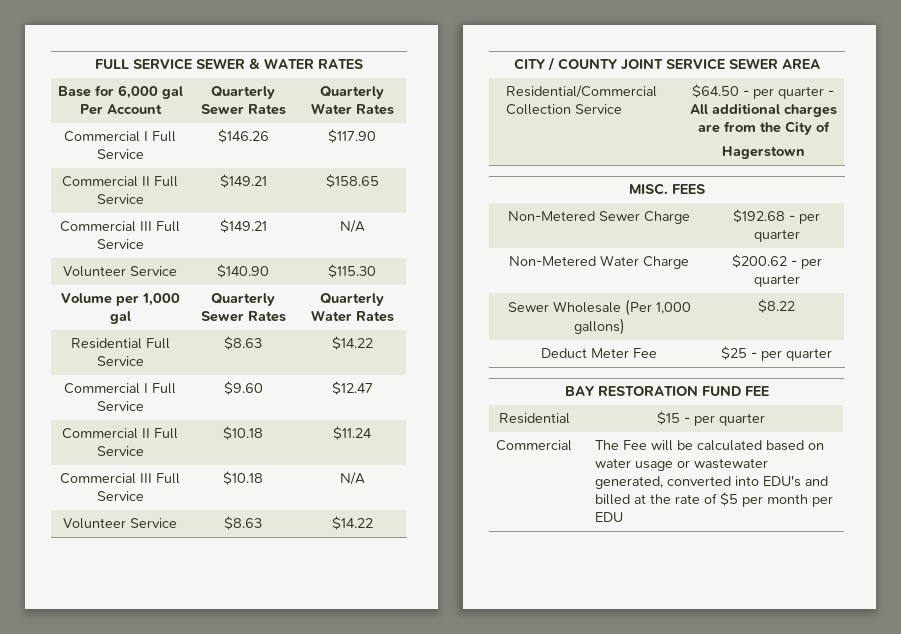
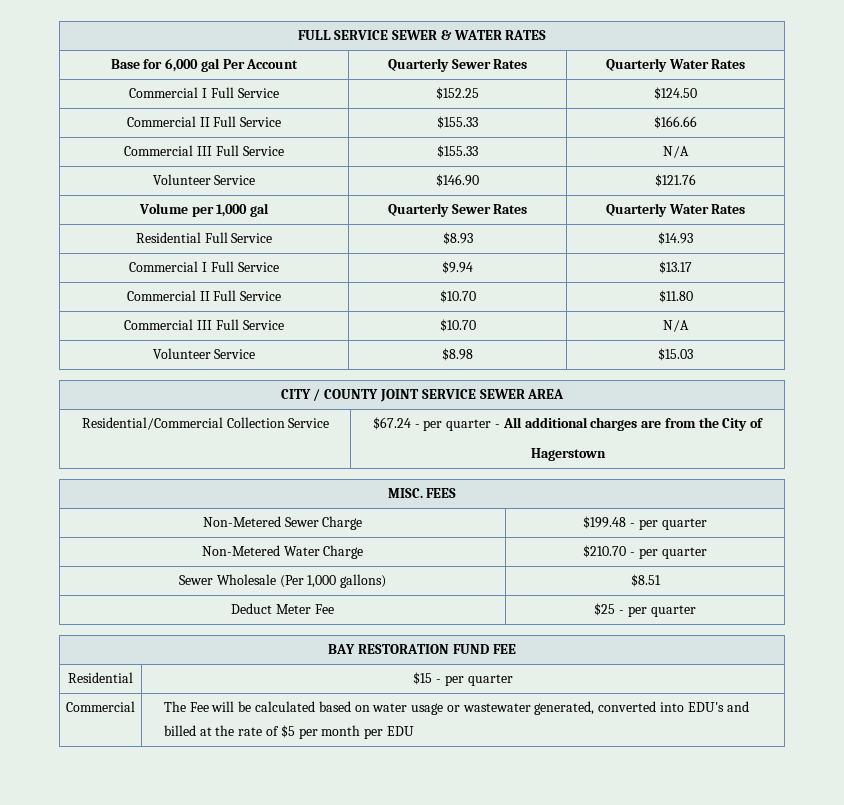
[217,129,269,143] [328,129,376,143] [62,176,178,187] [96,194,144,204] [219,174,267,188] [325,174,379,188] [60,221,180,232] [96,239,144,249] [219,219,267,233] [339,220,365,233] [63,266,177,277] [217,264,269,278] [328,264,376,278] $146.26 | $117.90 // Commercial II Full Service | $149.21 | $158.65 // Commercial III Full Service | $149.21 | N/A // Volunteer Service | $140.90 | $115.30 -> [436,87,479,100] [654,87,697,100] [126,116,282,127] [437,116,478,129] [654,116,697,129] [124,145,284,156] [437,145,478,158] [663,146,689,158] [152,174,256,185] [436,174,479,187] [655,174,696,187] $152.25 | $124.50 // Commercial II Full Service | $155.33 | $166.66 // Commercial III Full Service | $155.33 | N/A // Volunteer Service | $146.90 | $121.76
[224,336,262,350] [331,336,373,350] [64,383,176,394] [96,401,144,411] [223,381,263,395] [331,381,373,395] [62,428,178,439] [96,446,144,456] [223,426,263,440] [333,426,372,440] [60,473,180,484] [96,491,144,501] [223,471,263,485] [339,472,365,485] [63,518,177,529] [224,516,262,530] [331,516,373,530] $8.63 | $14.22 // Commercial I Full Service | $9.60 | $12.47 // Commercial II Full Service | $10.18 | $11.24 // Commercial III Full Service | $10.18 | N/A // Volunteer Service | $8.63 | $14.22 -> [442,232,473,245] [658,232,693,245] [129,261,279,272] [442,261,473,274] [659,261,692,274] [126,290,282,301] [439,290,476,303] [658,290,693,303] [124,319,284,330] [439,319,476,332] [663,320,689,332] [152,348,256,359] [442,348,473,361] [658,348,693,361] $8.93 | $14.93 // Commercial I Full Service | $9.94 | $13.17 // Commercial II Full Service | $10.70 | $11.80 // Commercial III Full Service | $10.70 | N/A // Volunteer Service | $8.98 | $15.03
[692,84,739,98] $64.50 -> [372,417,411,430] $67.24
[733,209,785,223] $192.68 -> [583,516,627,529] $199.48
[731,254,787,268] $200.62 -> [583,545,627,558] $210.70
[758,299,795,313] $8.22 -> [630,574,661,587] $8.51

